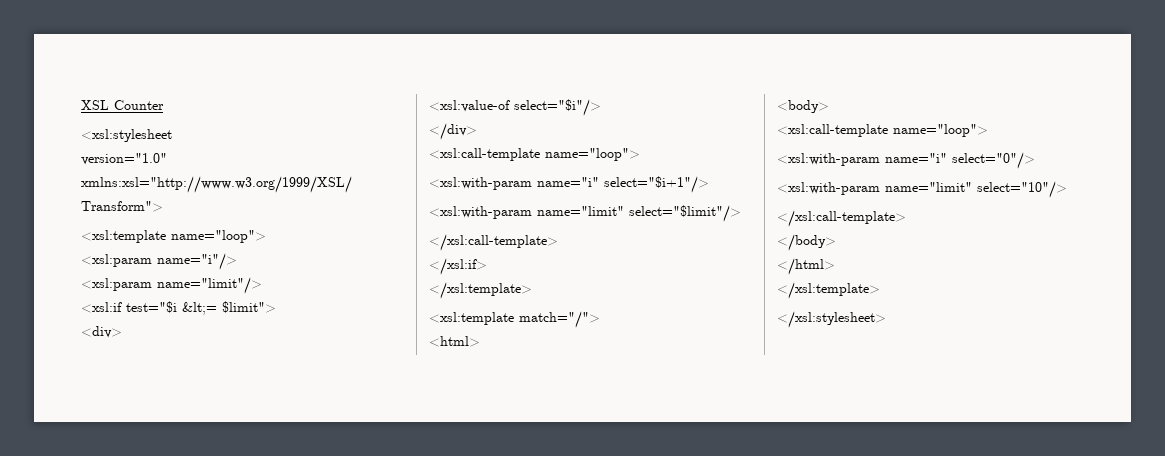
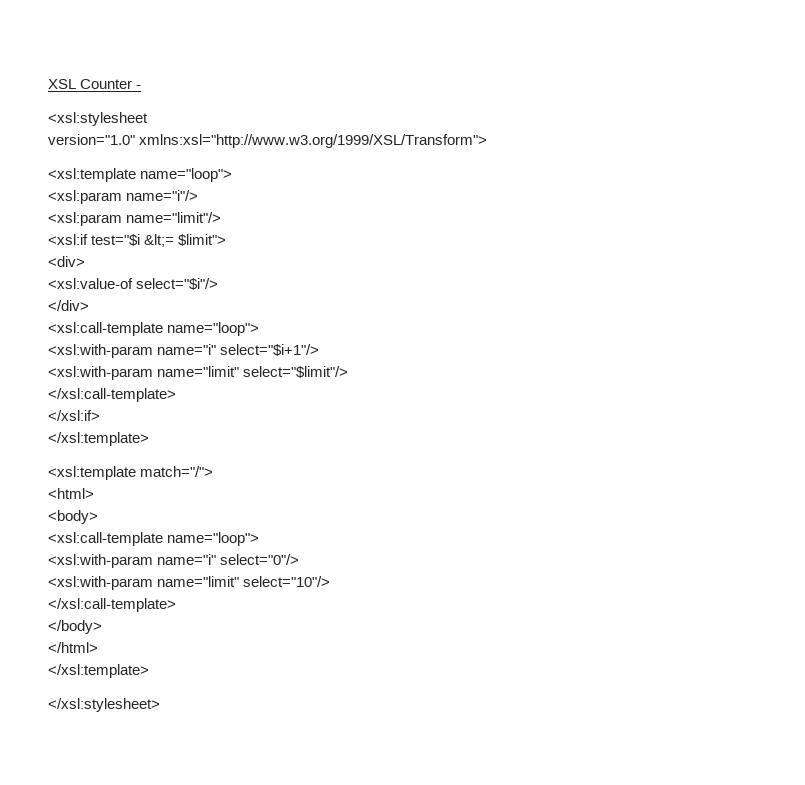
(164, 105) none -> [136,85,142,89] -

